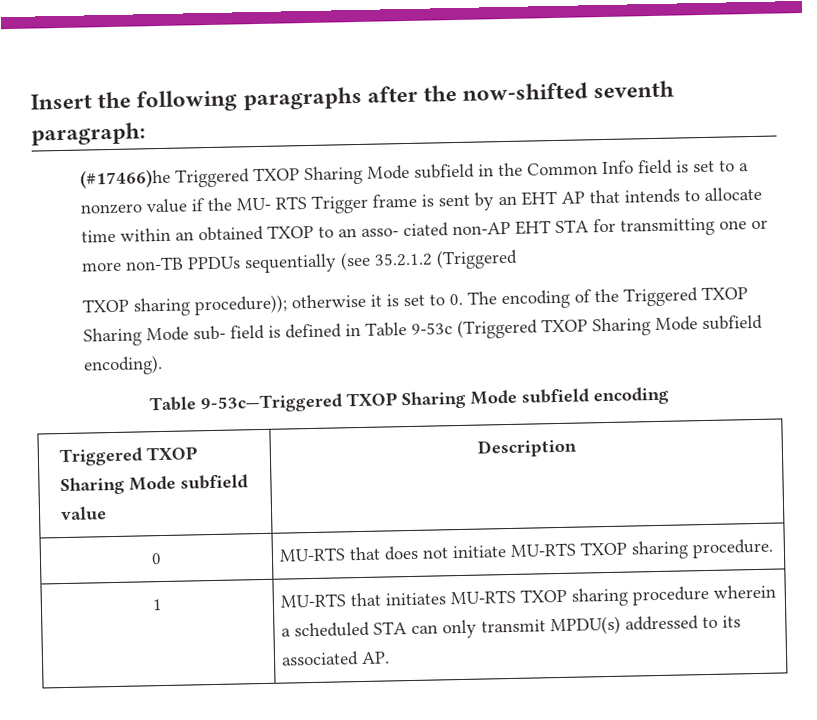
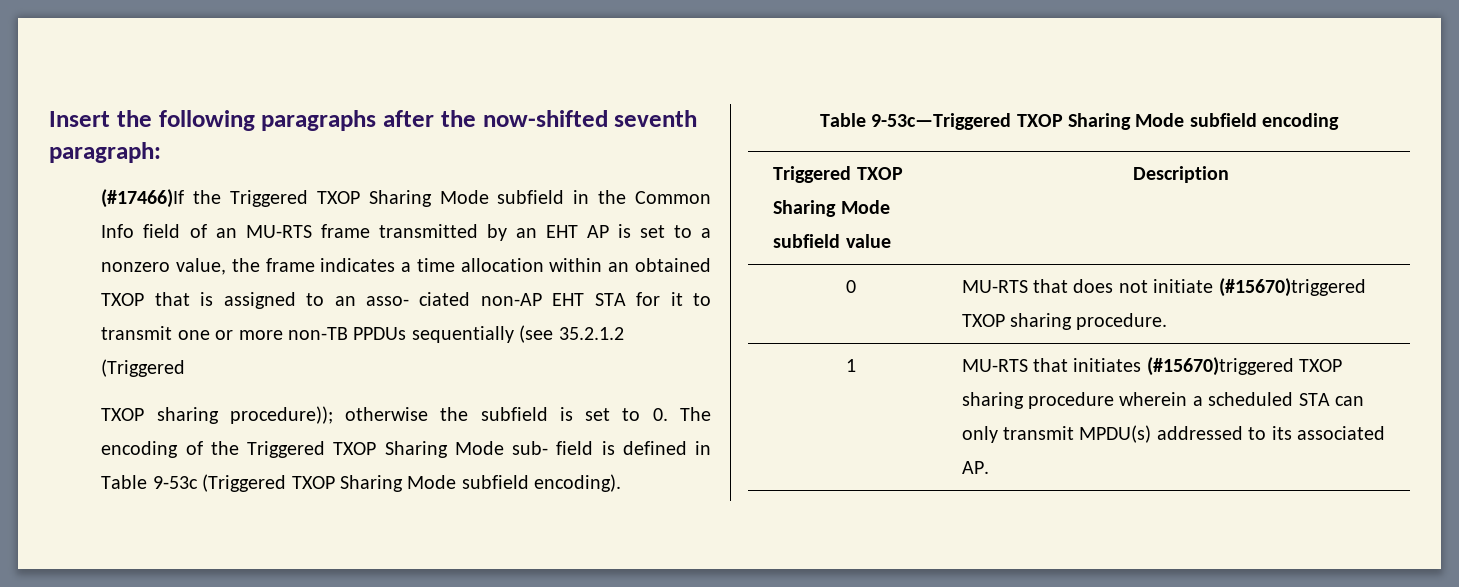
[80,168,172,189] (#17466)he -> [101,189,222,208] (#17466)If the
(674, 167) none -> [189,224,609,241] of an MU-RTS frame transmitted by an EHT AP
[146,186,763,214] [81,229,117,243] value if the MU- RTS Trigger frame is sent by an EHT AP that intends to allocate time -> [176,258,544,275] value, the frame indicates a time allocation
(315, 231) none -> [154,292,296,309] that is assigned
[620,217,716,237] transmitting -> [670,292,712,306] [101,326,173,340] it to transmit
[370,294,383,307] it -> [440,407,548,421] the subfield
[509,542,576,557] MU-RTS -> [1218,278,1366,297] (#15670)triggered
[449,589,516,605] MU-RTS -> [1146,357,1294,376] (#15670)triggered

